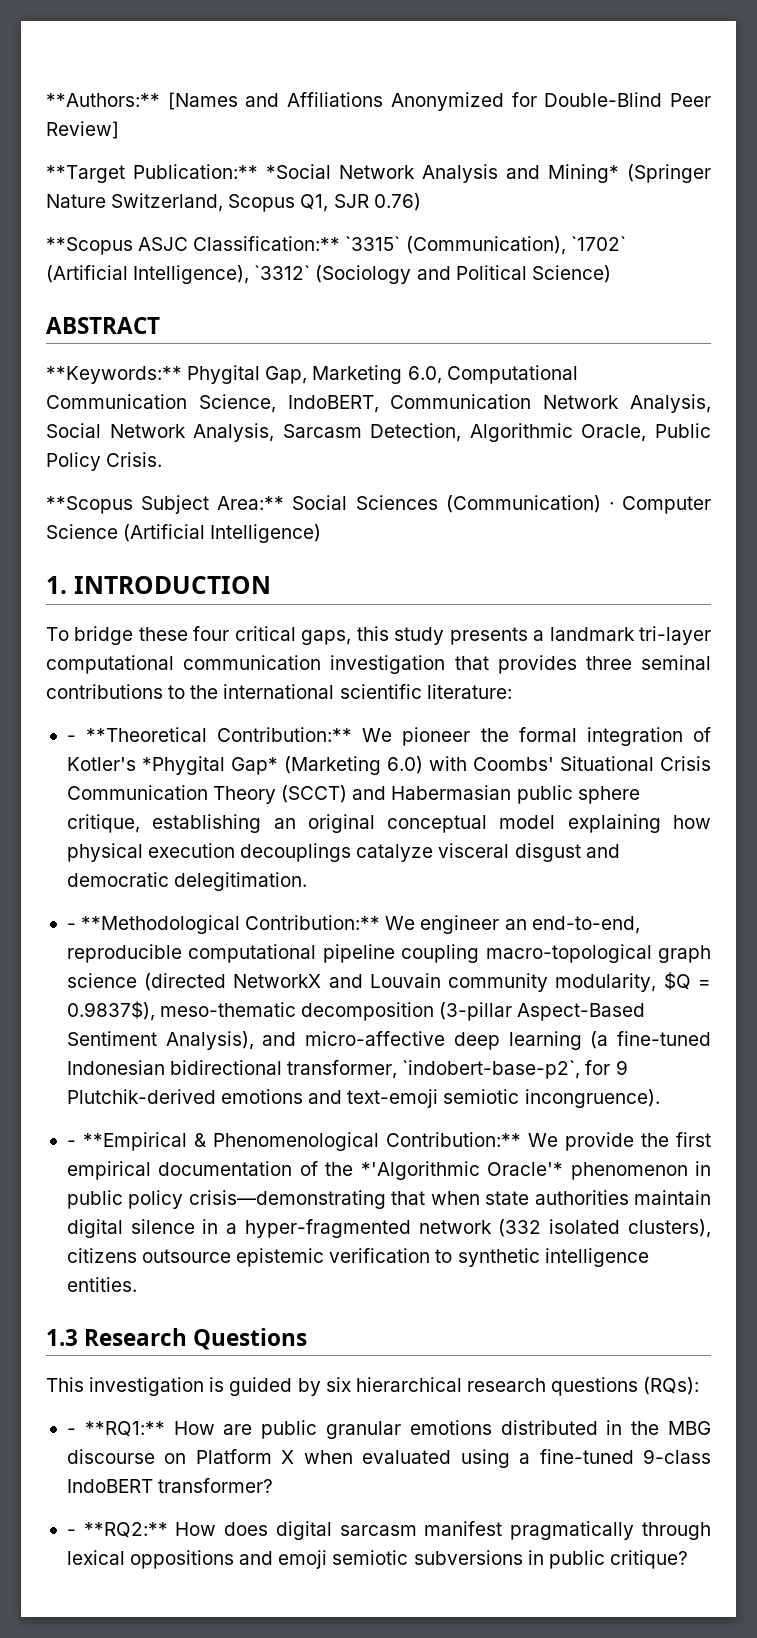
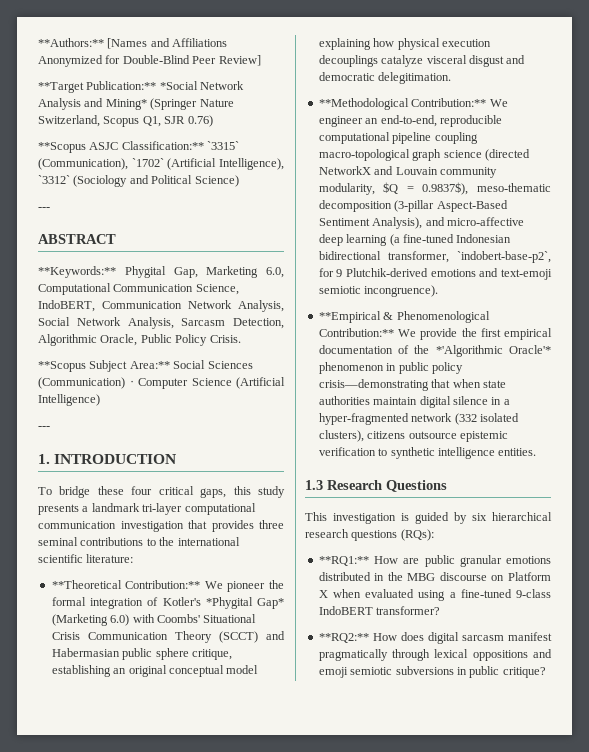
(611, 274) none -> [38,207,50,210] // ---
(322, 533) none -> [38,426,50,429] // ---
[66,735,76,742] - -> (134, 558) none
[66,923,76,930] - -> (452, 78) none
[66,1140,76,1147] - -> (439, 291) none
[66,1428,76,1435] - -> (434, 535) none
[66,1529,76,1536] - -> (441, 610) none

